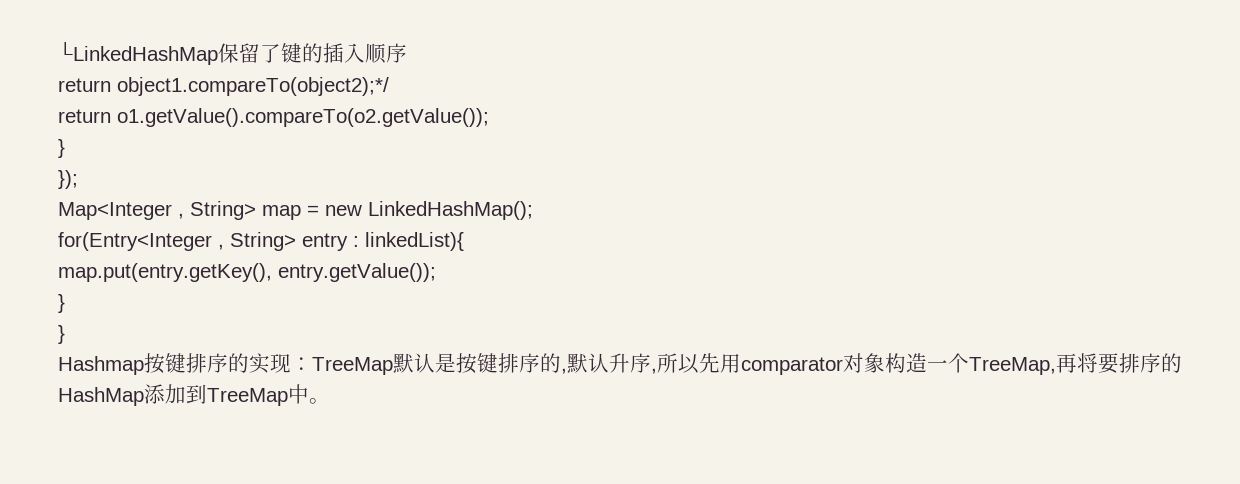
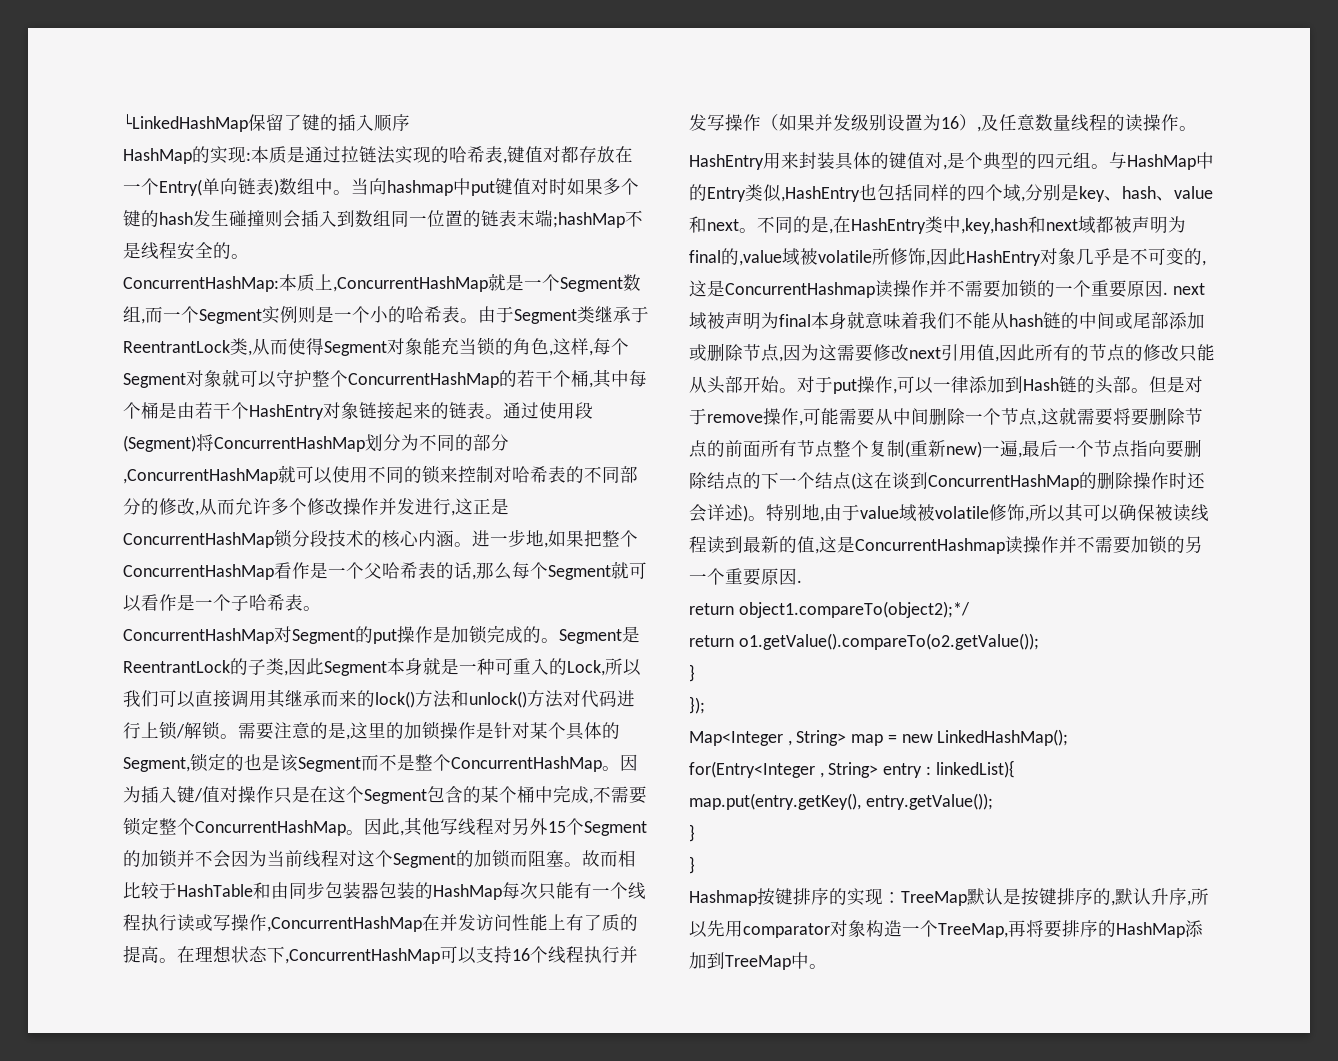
(407, 53) none -> [123,146,633,164] [123,178,639,196] [123,209,643,228] [123,241,249,260] [123,273,641,292] [123,306,649,324] [123,337,629,356] [123,369,647,388] [123,402,593,420] [123,434,509,452] [123,465,638,484] [123,498,509,516] [123,529,638,548] [123,561,647,580] [123,594,321,612] [123,625,640,644] [123,657,641,676] [123,689,635,708] [123,721,620,740] [123,753,638,772] [123,785,647,804] [123,817,647,836] [123,849,636,868] [123,881,646,900] [123,914,638,932] [123,945,638,964] [689,114,1197,132] [689,152,1214,170] [689,184,1213,202] [689,216,1186,234] [689,248,1206,266] [689,279,1205,298] [689,311,1205,330] [689,343,1215,362] [689,376,1203,394] [689,407,1203,426] [689,439,1202,458] [689,471,1205,490] [689,503,1209,522] [689,535,1203,554] [689,568,802,586] // HashMap的实现:本质是通过拉链法实现的哈希表,键值对都存放在一个Entry(单向链表)数组中。当向hashmap中put键值对时如果多个键的hash发生碰撞则会插入到数组同一位置的链表末端;hashMap不是线程安全的。 // ConcurrentHashMap:本质上,ConcurrentHashMap就是一个Segment数组,而一个Segment实例则是一个小的哈希表。由于Segment类继承于ReentrantLock类,从而使得Segment对象能充当锁的角色,这样,每个Segment对象就可以守护整个ConcurrentHashMap的若干个桶,其中每个桶是由若干个HashEntry对象链接起来的链表。通过使用段(Segment)将ConcurrentHashMap划分为不同的部分,ConcurrentHashMap就可以使用不同的锁来控制对哈希表的不同部分的修改,从而允许多个修改操作并发进行,这正是ConcurrentHashMap锁分段技术的核心内涵。进一步地,如果把整个ConcurrentHashMap看作是一个父哈希表的话,那么每个Segment就可以看作是一个子哈希表。 // ConcurrentHashMap对Segment的put操作是加锁完成的。Segment是ReentrantLock的子类,因此Segment本身就是一种可重入的Lock,所以我们可以直接调用其继承而来的lock()方法和unlock()方法对代码进行上锁/解锁。需要注意的是,这里的加锁操作是针对某个具体的Segment,锁定的也是该Segment而不是整个ConcurrentHashMap。因为插入键/值对操作只是在这个Segment包含的某个桶中完成,不需要锁定整个ConcurrentHashMap。因此,其他写线程对另外15个Segment的加锁并不会因为当前线程对这个Segment的加锁而阻塞。故而相比较于HashTable和由同步包装器包装的HashMap每次只能有一个线程执行读或写操作,ConcurrentHashMap在并发访问性能上有了质的提高。在理想状态下,ConcurrentHashMap可以支持16个线程执行并发写操作（如果并发级别设置为16）,及任意数量线程的读操作。 // HashEntry用来封装具体的键值对,是个典型的四元组。与HashMap中的Entry类似,HashEntry也包括同样的四个域,分别是key、hash、value和next。不同的是,在HashEntry类中,key,hash和next域都被声明为final的,value域被volatile所修饰,因此HashEntry对象几乎是不可变的,这是ConcurrentHashmap读操作并不需要加锁的一个重要原因. next域被声明为final本身就意味着我们不能从hash链的中间或尾部添加或删除节点,因为这需要修改next引用值,因此所有的节点的修改只能从头部开始。对于put操作,可以一律添加到Hash链的头部。但是对于remove操作,可能需要从中间删除一个节点,这就需要将要删除节点的前面所有节点整个复制(重新new)一遍,最后一个节点指向要删除结点的下一个结点(这在谈到ConcurrentHashMap的删除操作时还会详述)。特别地,由于value域被volatile修饰,所以其可以确保被读线程读到最新的值,这是ConcurrentHashmap读操作并不需要加锁的另一个重要原因.

